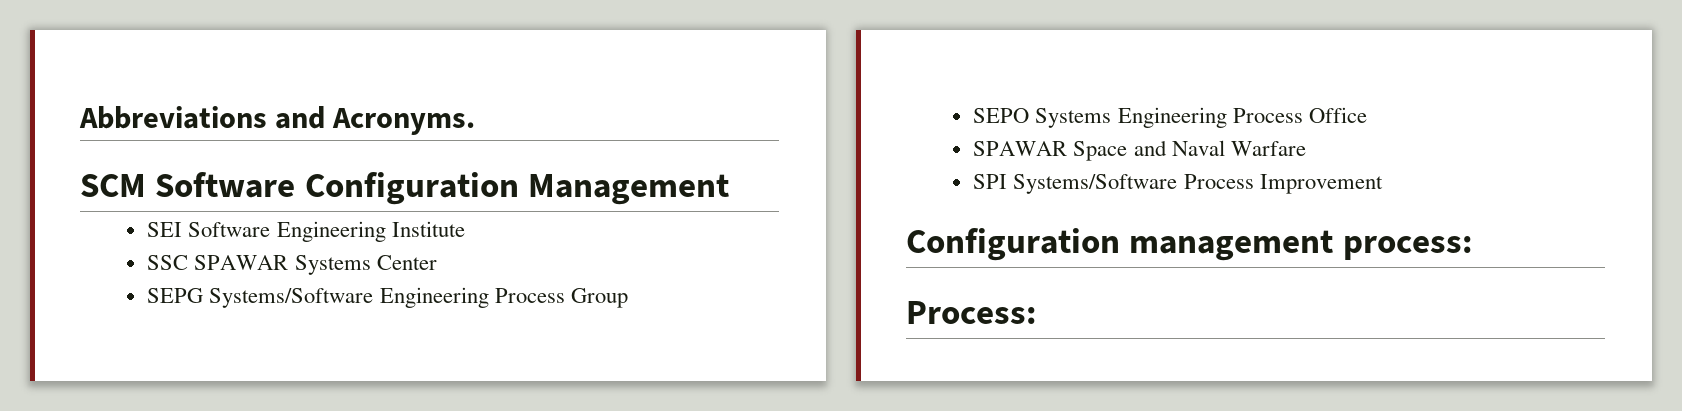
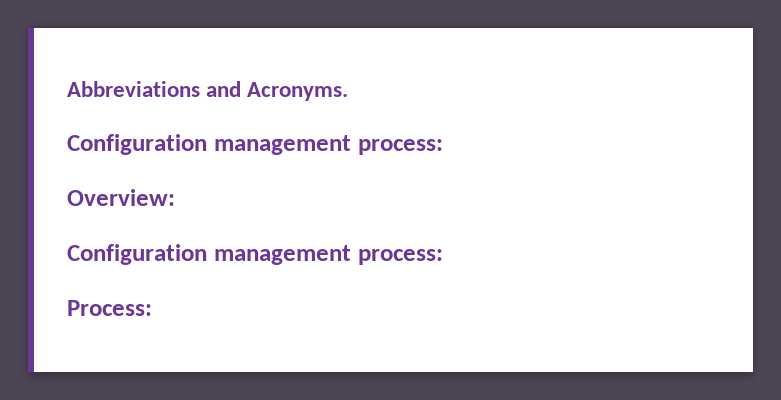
[80,172,730,205] [147,221,465,242] [147,255,437,275] [147,287,628,308] [973,107,1367,128] [973,140,1306,161] [973,174,1383,194] SCM Software Configuration Management // SEI Software Engineering Institute // SSC SPAWAR Systems Center // SEPG Systems/Software Engineering Process Group // SEPO Systems Engineering Process Office // SPAWAR Space and Naval Warfare // SPI Systems/Software Process Improvement -> [67,134,443,155] [67,189,175,206] Configuration management process: // Overview:

